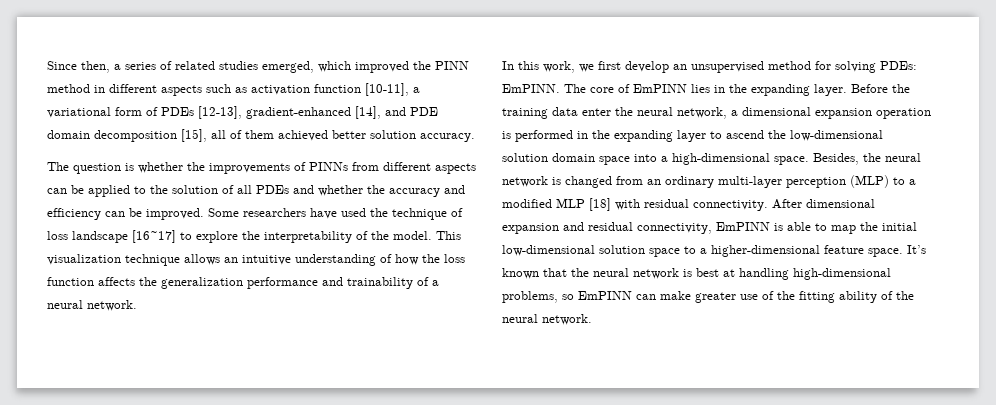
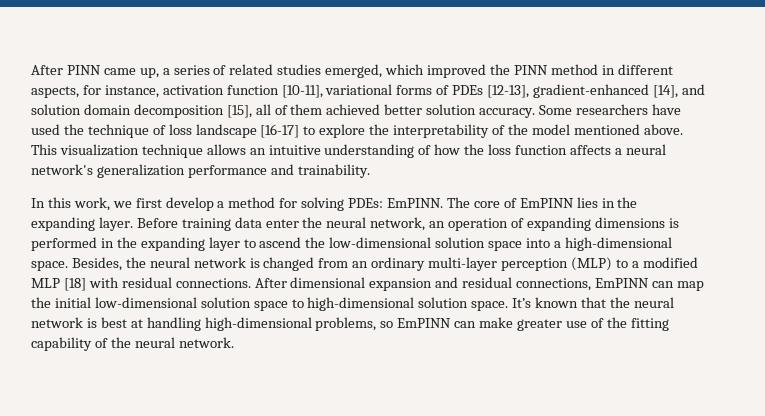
[47,61,110,73] Since then, -> [31,65,159,78] After PINN came up,
[161,83,420,96] [47,107,142,118] aspects such as activation function [10-11], a variational form -> [31,84,433,98] aspects, for instance, activation function [10-11], variational forms
[410,107,438,116] PDE -> [31,104,81,115] solution
[47,162,476,174] [47,185,465,197] [47,208,204,220] // The question is whether the improvements of PINNs from different aspects can be applied to the solution of all PDEs and whether the accuracy and efficiency can be improved. -> (536, 113) none
[132,230,176,243] [16~17] -> [260,124,300,138] [16-17]
[393,231,432,240] model. -> [531,124,683,135] model mentioned above.
[139,277,439,289] [47,300,137,311] the generalization performance and trainability of a neural network. -> [614,144,666,155] [31,164,370,178] a neural network's generalization performance and trainability.
[673,61,764,73] an unsupervised -> [217,201,225,208] a
[892,84,910,93] the -> (178, 223) none
[731,107,931,119] a dimensional expansion operation -> [429,217,665,231] an operation of expanding dimensions
[552,153,595,162] domain -> (486, 242) none
[693,200,768,211] connectivity. -> [175,278,251,288] connections.
[637,222,827,234] connectivity, EmPINN is able to -> [516,278,674,291] connections, EmPINN can
[700,245,864,257] a higher-dimensional feature -> [307,297,469,311] high-dimensional solution
[839,291,877,303] ability -> [31,337,92,351] capability

